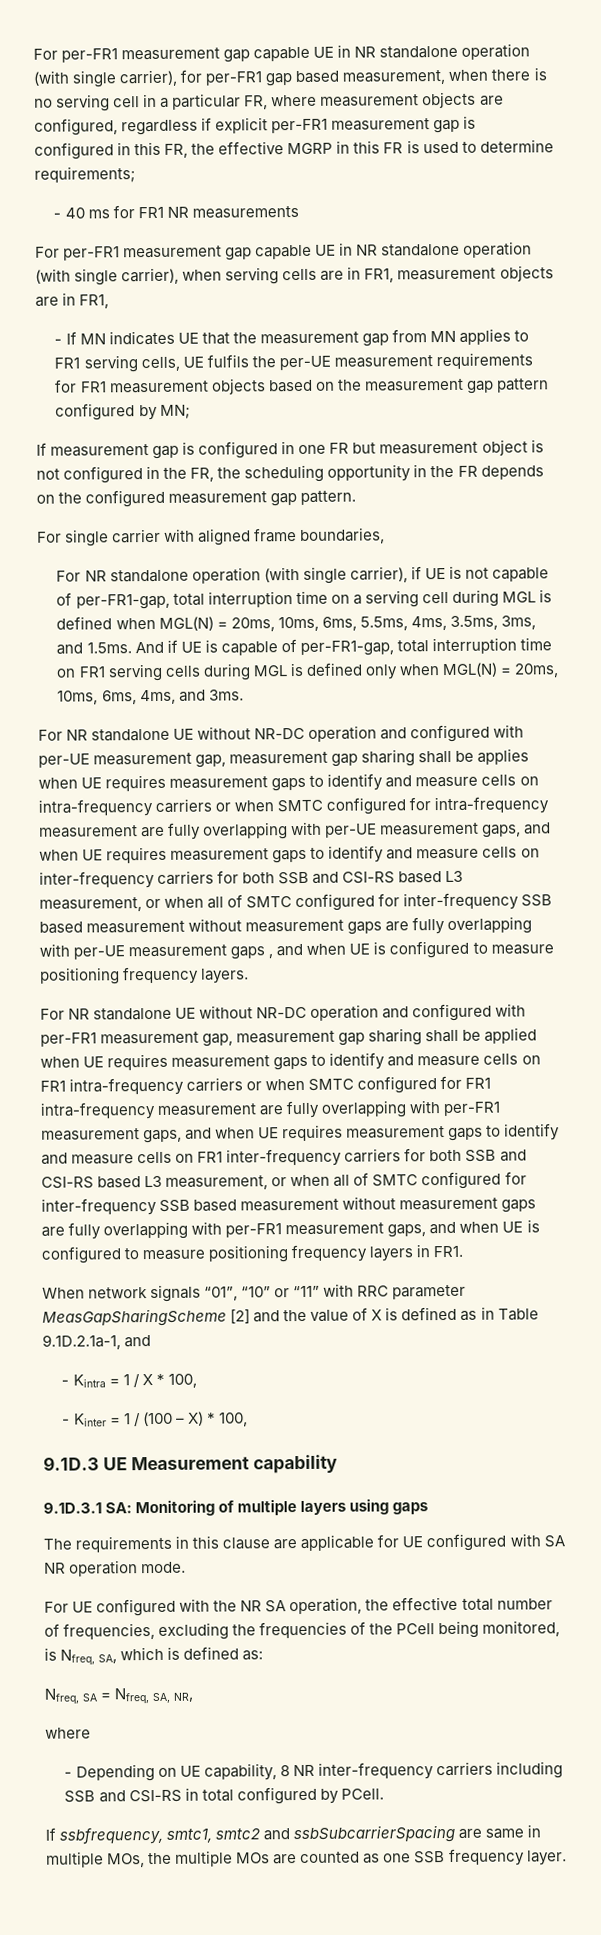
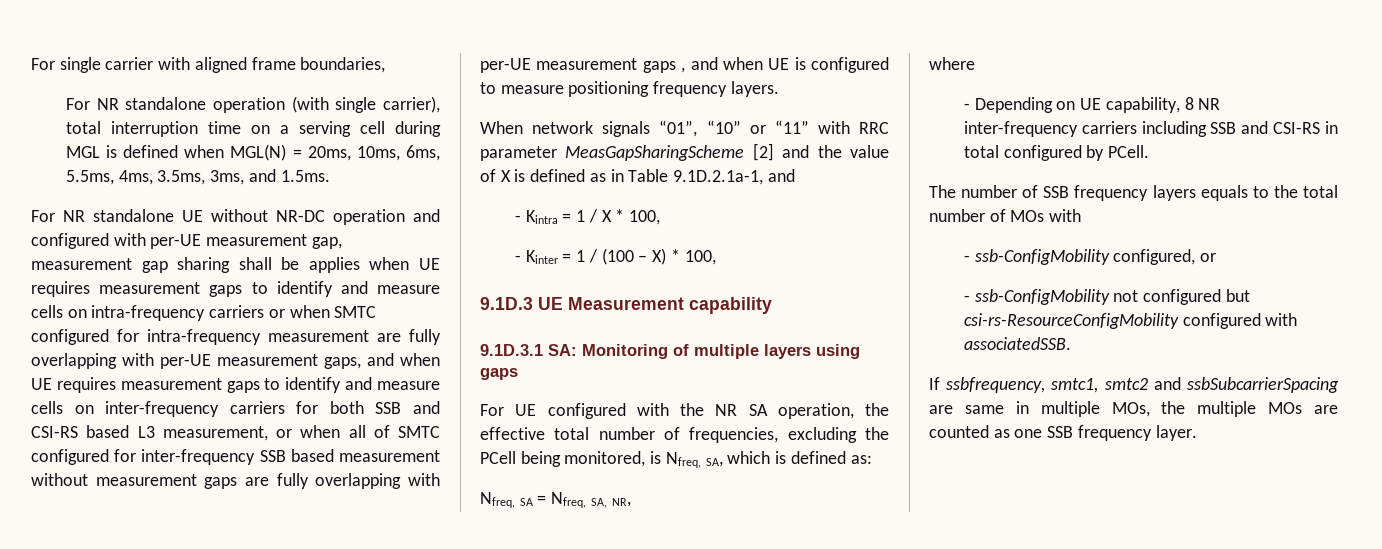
[33,43,531,63] [33,67,547,88] [34,91,504,112] [34,115,477,136] [34,139,554,160] [34,166,136,183] [53,205,299,219] [35,241,533,261] [35,265,554,286] [35,292,110,309] [54,328,530,347] [54,352,533,373] [54,378,549,395] [55,403,191,421] [36,439,544,459] [36,464,544,484] [36,489,357,508] [37,531,62,543] For per-FR1 measurement gap capable UE in NR standalone operation (with single carrier), for per-FR1 gap based measurement, when there is no serving cell in a particular FR, where measurement objects are configured, regardless if explicit per-FR1 measurement gap is configured in this FR, the effective MGRP in this FR is used to determine requirements; // - 40 ms for FR1 NR measurements // For per-FR1 measurement gap capable UE in NR standalone operation (with single carrier), when serving cells are in FR1, measurement objects are in FR1, // - If MN indicates UE that the measurement gap from MN applies to FR1 serving cells, UE fulfils the per-UE measurement requirements for FR1 measurement objects based on the measurement gap pattern configured by MN; // If measurement gap is configured in one FR but measurement object is not configured in the FR, the scheduling opportunity in the FR depends on the configured measurement gap pattern. // For -> [31,58,55,70] For
[410,565,550,582] [56,592,170,610] if UE is not capable of per-FR1-gap, -> (440, 104) none
[134,637,553,656] [56,662,560,682] [57,689,244,705] And if UE is capable of per-FR1-gap, total interruption time on FR1 serving cells during MGL is defined only when MGL(N) = 20ms, 10ms, 6ms, 4ms, and 3ms. -> (330, 176) none
[40,1003,527,1022] [40,1027,538,1047] [40,1052,541,1071] [40,1075,492,1096] [40,1100,502,1120] [41,1123,561,1144] [41,1148,527,1167] [41,1171,527,1190] [41,1196,537,1216] [41,1219,540,1240] [41,1244,464,1264] // For NR standalone UE without NR-DC operation and configured with per-FR1 measurement gap, measurement gap sharing shall be applied when UE requires measurement gaps to identify and measure cells on FR1 intra-frequency carriers or when SMTC configured for FR1 intra-frequency measurement are fully overlapping with per-FR1 measurement gaps, and when UE requires measurement gaps to identify and measure cells on FR1 inter-frequency carriers for both SSB and CSI-RS based L3 measurement, or when all of SMTC configured for inter-frequency SSB based measurement without measurement gaps are fully overlapping with per-FR1 measurement gaps, and when UE is configured to measure positioning frequency layers in FR1. -> (779, 89) none
[43,1533,565,1553] [44,1560,187,1577] // The requirements in this clause are applicable for UE configured with SA NR operation mode. -> (518, 374) none
[259,1621,394,1639] frequencies of the -> (889, 433) none
(384, 1794) none -> [929,185,1338,201] [929,209,1082,222] [963,249,1217,265] [963,289,1250,305] [963,313,1298,329] [963,337,1071,350] // The number of SSB frequency layers equals to the total number of MOs with // - ssb-ConfigMobility configured, or // - ssb-ConfigMobility not configured but csi-rs-ResourceConfigMobility configured with associatedSSB.

